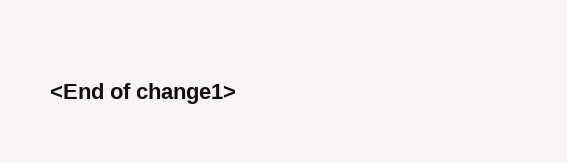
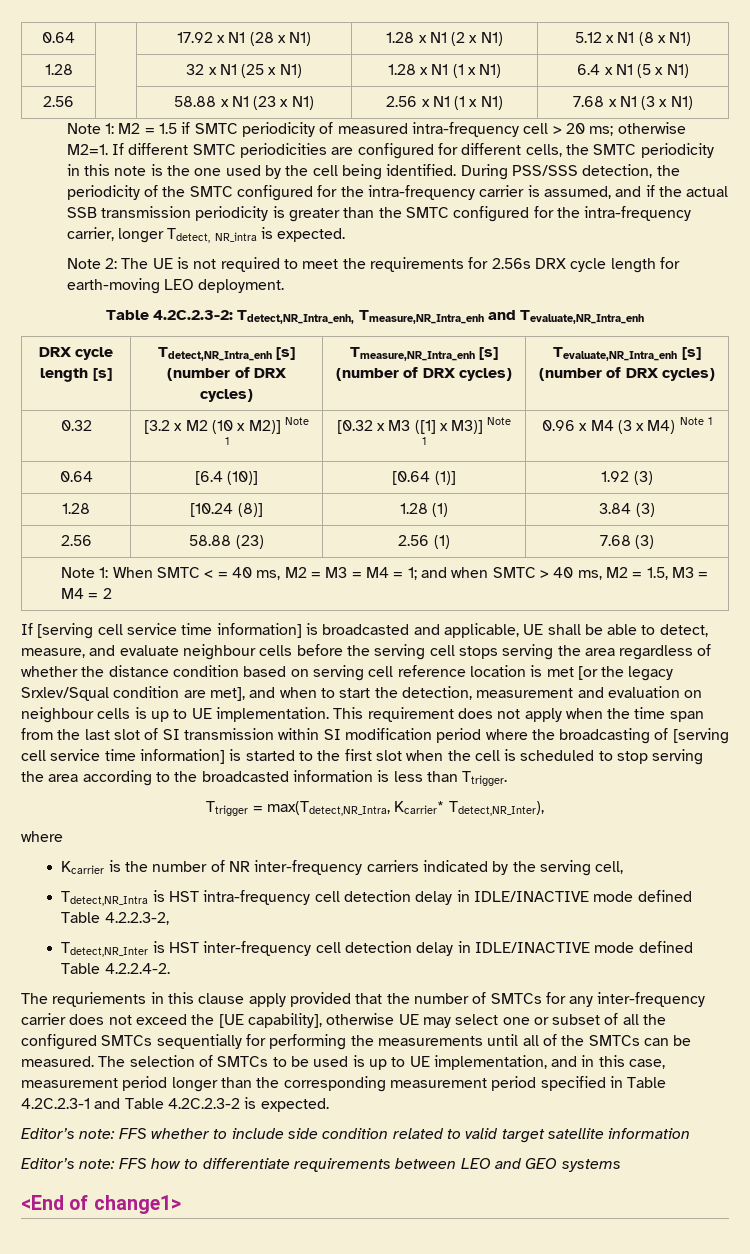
(50, 91) none -> [42,32,75,43] [176,32,312,46] [386,32,503,46] [574,32,692,46] [44,64,73,75] [186,64,302,78] [387,64,502,78] [577,64,689,78] [43,96,74,107] [174,96,314,110] [386,96,503,110] [573,96,693,110] [66,122,686,137] [66,143,714,159] [66,164,680,180] [66,185,729,201] [66,206,692,222] [66,227,346,243] [66,257,680,273] [66,278,285,294] [105,310,645,324] [38,347,114,360] [40,368,112,382] [157,347,296,361] [167,367,287,381] [199,389,253,402] [349,347,499,361] [336,367,512,381] [553,347,701,361] [539,367,715,381] [60,420,92,431] [144,417,309,434] [224,437,229,445] [336,417,512,434] [422,437,426,445] [541,417,713,434] [59,471,93,482] [194,471,259,485] [392,471,456,485] [601,471,653,485] [62,503,90,514] [190,503,263,517] [399,503,449,517] [599,503,655,517] [60,535,92,546] [189,535,264,549] [398,535,450,549] [599,535,655,549] [61,567,709,580] [61,588,112,599] [21,623,708,639] [21,644,712,660] [21,665,674,681] [21,686,703,701] [21,707,704,723] [21,728,729,744] [21,749,704,765] [21,770,508,786] [206,801,544,816] [21,831,63,842] [61,860,624,876] [61,890,692,906] [61,912,169,925] [61,941,693,957] [61,963,170,974] [21,992,706,1007] [21,1013,667,1028] [21,1034,692,1050] [21,1055,666,1070] [21,1076,667,1092] [21,1097,329,1112] [21,1128,691,1143] [21,1158,621,1172] 0.64 | | 17.92 x N1 (28 x N1) | 1.28 x N1 (2 x N1) | 5.12 x N1 (8 x N1) // 1.28 | | 32 x N1 (25 x N1) | 1.28 x N1 (1 x N1) | 6.4 x N1 (5 x N1) // 2.56 | | 58.88 x N1 (23 x N1) | 2.56 x N1 (1 x N1) | 7.68 x N1 (3 x N1) // Note 1: M2 = 1.5 if SMTC periodicity of measured intra-frequency cell > 20 ms; otherwise M2=1. If different SMTC periodicities are configured for different cells, the SMTC periodicity in this note is the one used by the cell being identified. During PSS/SSS detection, the periodicity of the SMTC configured for the intra-frequency carrier is assumed, and if the actual SSB transmission periodicity is greater than the SMTC configured for the intra-frequency carrier, longer Tdetect, NR_intra is expected. // Note 2: The UE is not required to meet the requirements for 2.56s DRX cycle length for earth-moving LEO deployment. // Table 4.2C.2.3-2: Tdetect,NR_Intra_enh, Tmeasure,NR_Intra_enh and Tevaluate,NR_Intra_enh // DRX cycle length [s] | Tdetect,NR_Intra_enh [s] (number of DRX cycles) | Tmeasure,NR_Intra_enh [s] (number of DRX cycles) | Tevaluate,NR_Intra_enh [s] (number of DRX cycles) // 0.32 | [3.2 x M2 (10 x M2)] Note 1 | [0.32 x M3 ([1] x M3)] Note 1 | 0.96 x M4 (3 x M4) Note 1 // 0.64 | [6.4 (10)] | [0.64 (1)] | 1.92 (3) // 1.28 | [10.24 (8)] | 1.28 (1) | 3.84 (3) // 2.56 | 58.88 (23) | 2.56 (1) | 7.68 (3) // Note 1: When SMTC < = 40 ms, M2 = M3 = M4 = 1; and when SMTC > 40 ms, M2 = 1.5, M3 = M4 = 2 // If [serving cell service time information] is broadcasted and applicable, UE shall be able to detect, measure, and evaluate neighbour cells before the serving cell stops serving the area regardless of whether the distance condition based on serving cell reference location is met [or the legacy Srxlev/Squal condition are met], and when to start the detection, measurement and evaluation on neighbour cells is up to UE implementation. This requirement does not apply when the time span from the last slot of SI transmission within SI modification period where the broadcasting of [serving cell service time information] is started to the first slot when the cell is scheduled to stop serving the area according to the broadcasted information is less than Ttrigger. // Ttrigger = max(Tdetect,NR_Intra, Kcarrier* Tdetect,NR_Inter), // where // Kcarrier is the number of NR inter-frequency carriers indicated by the serving cell, // Tdetect,NR_Intra is HST intra-frequency cell detection delay in IDLE/INACTIVE mode defined Table 4.2.2.3-2, // Tdetect,NR_Inter is HST inter-frequency cell detection delay in IDLE/INACTIVE mode defined Table 4.2.2.4-2. // The requriements in this clause apply provided that the number of SMTCs for any inter-frequency carrier does not exceed the [UE capability], otherwise UE may select one or subset of all the configured SMTCs sequentially for performing the measurements until all of the SMTCs can be measured. The selection of SMTCs to be used is up to UE implementation, and in this case, measurement period longer than the corresponding measurement period specified in Table 4.2C.2.3-1 and Table 4.2C.2.3-2 is expected. // Editor’s note: FFS whether to include side condition related to valid target satellite information // Editor’s note: FFS how to differentiate requirements between LEO and GEO systems //

